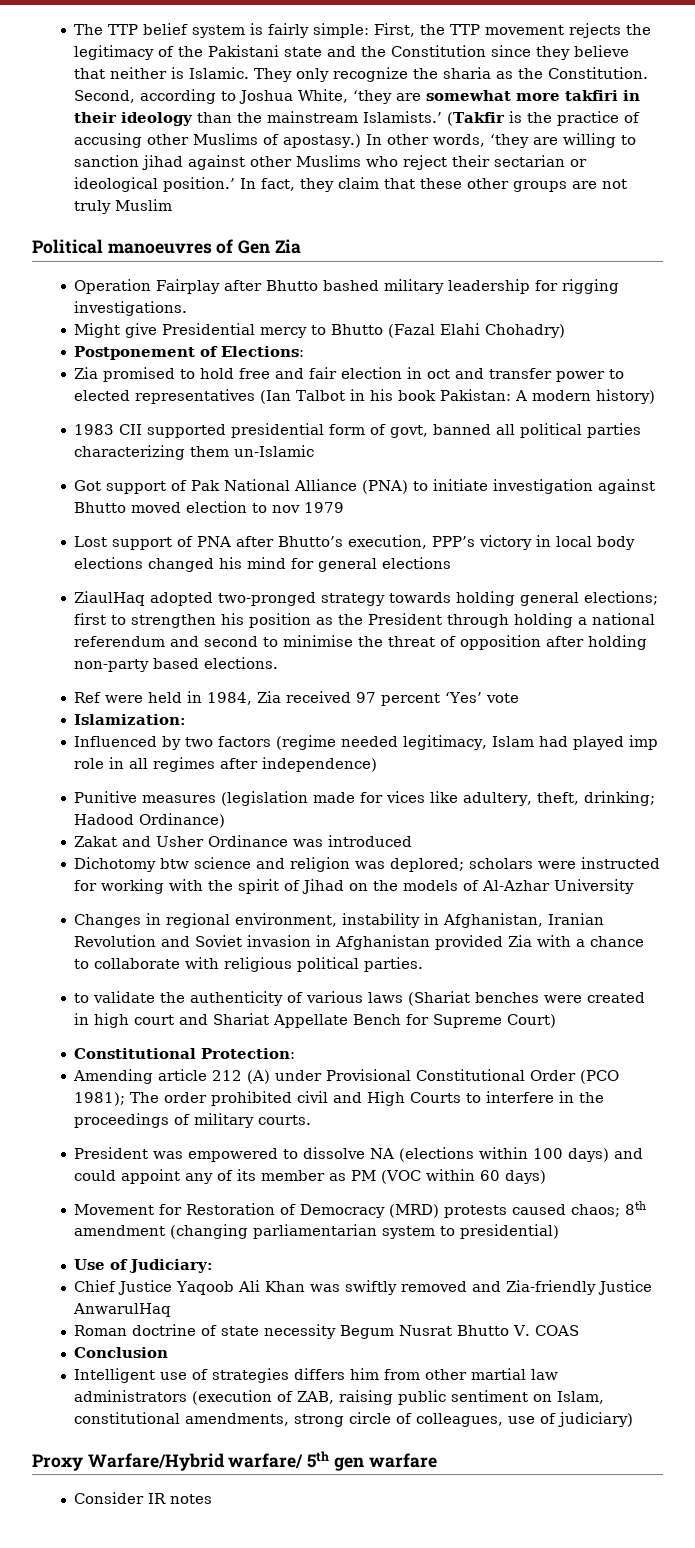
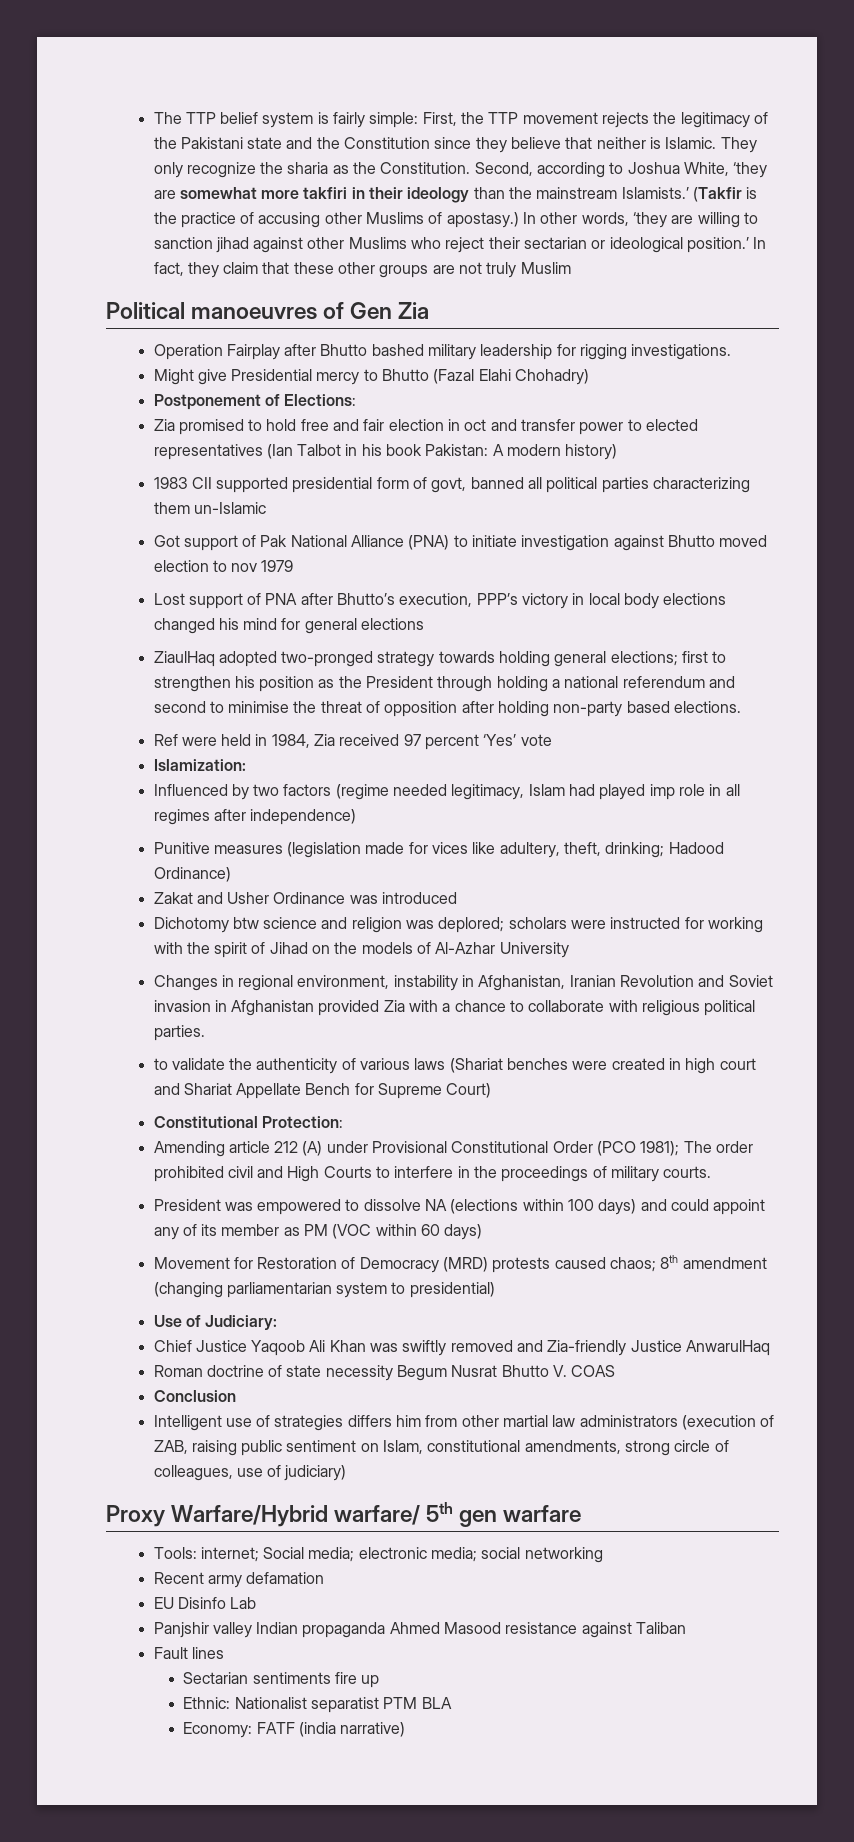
[74,1492,213,1504] Consider IR notes -> [153,1547,603,1563] [153,1572,325,1588] [153,1597,257,1609] [153,1622,687,1638] [153,1647,224,1659] [183,1672,380,1688] [183,1697,452,1713] [183,1722,406,1738] Tools: internet; Social media; electronic media; social networking // Recent army defamation // EU Disinfo Lab // Panjshir valley Indian propaganda Ahmed Masood resistance against Taliban // Fault lines // Sectarian sentiments fire up // Ethnic: Nationalist separatist PTM BLA // Economy: FATF (india narrative)

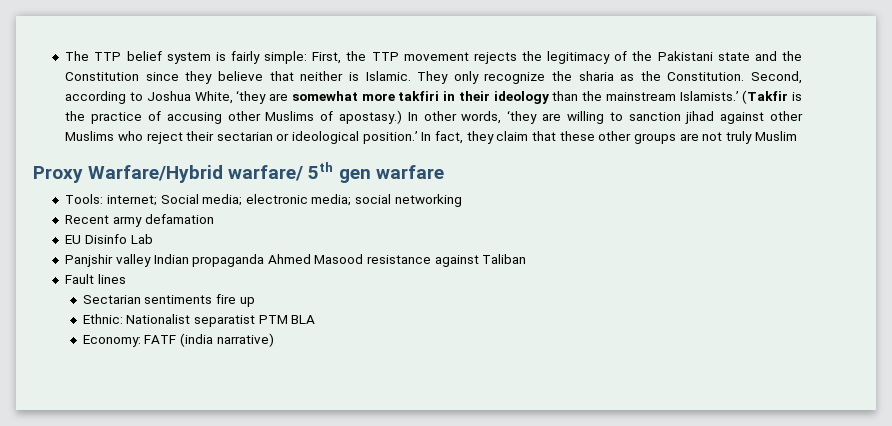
[106,302,430,320] [153,344,732,360] [153,369,590,385] [153,394,357,410] [153,419,698,435] [153,444,618,460] [153,477,751,493] [153,502,266,514] [153,535,768,551] [153,560,294,572] [153,593,727,609] [153,618,425,634] [153,651,727,667] [153,676,736,692] [153,701,742,717] [153,734,552,750] [153,759,246,771] [153,784,740,800] [153,809,357,825] [153,842,724,858] [153,867,231,882] [153,892,458,904] [153,917,764,933] [153,942,569,958] [153,975,773,991] [153,1000,756,1016] [153,1025,205,1041] [153,1058,756,1074] [153,1083,492,1099] [153,1116,343,1128] [153,1141,754,1157] [153,1166,712,1182] [153,1199,766,1215] [153,1224,483,1240] [153,1255,767,1273] [153,1282,495,1298] [153,1315,278,1330] [153,1340,771,1356] [153,1365,616,1381] [153,1390,236,1402] [153,1415,775,1431] [153,1440,729,1456] [153,1465,347,1481] // Political manoeuvres of Gen Zia // Operation Fairplay after Bhutto bashed military leadership for rigging investigations. // Might give Presidential mercy to Bhutto (Fazal Elahi Chohadry) // Postponement of Elections: // Zia promised to hold free and fair election in oct and transfer power to elected representatives (Ian Talbot in his book Pakistan: A modern history) // 1983 CII supported presidential form of govt, banned all political parties characterizing them un-Islamic // Got support of Pak National Alliance (PNA) to initiate investigation against Bhutto moved election to nov 1979 // Lost support of PNA after Bhutto’s execution, PPP’s victory in local body elections changed his mind for general elections // ZiaulHaq adopted two-pronged strategy towards holding general elections; first to strengthen his position as the President through holding a national referendum and second to minimise the threat of opposition after holding non-party based elections. // Ref were held in 1984, Zia received 97 percent ‘Yes’ vote // Islamization: // Influenced by two factors (regime needed legitimacy, Islam had played imp role in all regimes after independence) // Punitive measures (legislation made for vices like adultery, theft, drinking; Hadood Ordinance) // Zakat and Usher Ordinance was introduced // Dichotomy btw science and religion was deplored; scholars were instructed for working with the spirit of Jihad on the models of Al-Azhar University // Changes in regional environment, instability in Afghanistan, Iranian Revolution and Soviet invasion in Afghanistan provided Zia with a chance to collaborate with religious political parties. // to validate the authenticity of various laws (Shariat benches were created in high court and Shariat Appellate Bench for Supreme Court) // Constitutional Protection: // Amending article 212 (A) under Provisional Constitutional Order (PCO 1981); The order prohibited civil and High Courts to interfere in the proceedings of military courts. // President was empowered to dissolve NA (elections within 100 days) and could appoint any of its member as PM (VOC within 60 days) // Movement for Restoration of Democracy (MRD) protests caused chaos; 8th amendment (changing parliamentarian system to presidential) // Use of Judiciary: // Chief Justice Yaqoob Ali Khan was swiftly removed and Zia-friendly Justice AnwarulHaq // Roman doctrine of state necessity Begum Nusrat Bhutto V. COAS // Conclusion // Intelligent use of strategies differs him from other martial law administrators (execution of ZAB, raising public sentiment on Islam, constitutional amendments, strong circle of colleagues, use of judiciary) -> (797, 136) none

